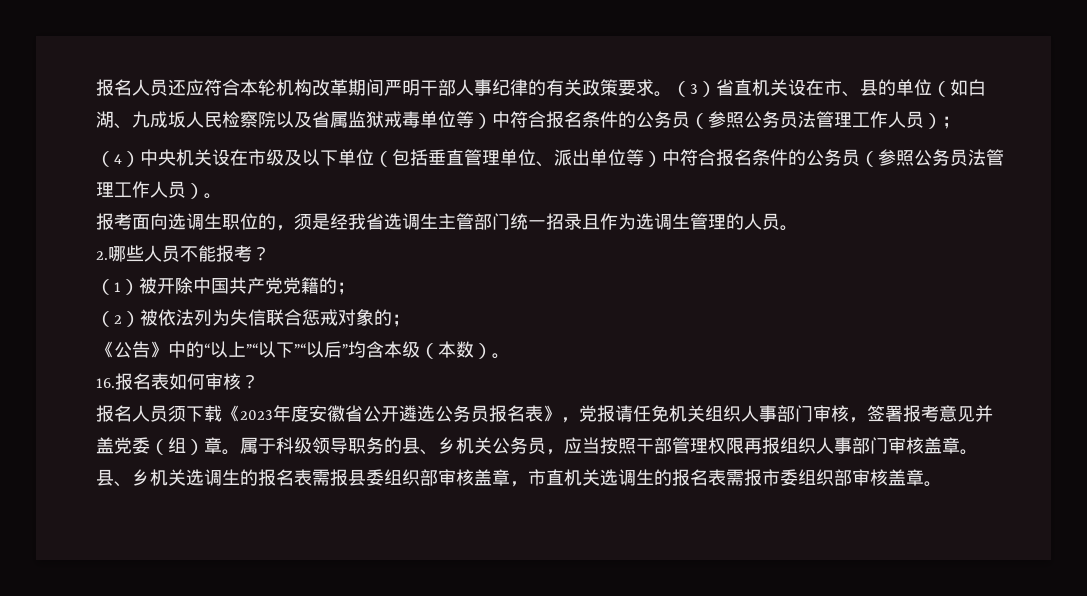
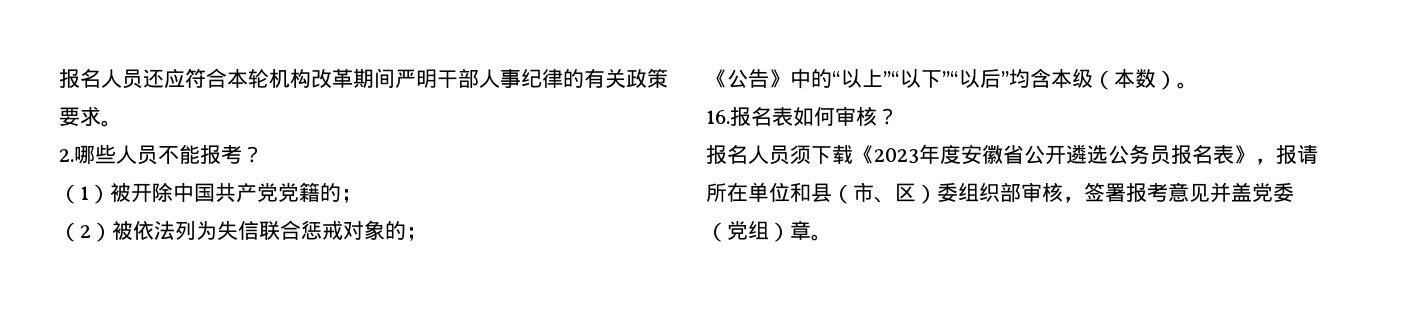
[672,79,986,97] [96,111,960,129] [96,149,1004,167] [96,181,222,199] [96,213,798,231] （3）省直机关设在市、县的单位（如白湖、九成坂人民检察院以及省属监狱戒毒单位等）中符合报名条件的公务员（参照公务员法管理工作人员）； // （4）中央机关设在市级及以下单位（包括垂直管理单位、派出单位等）中符合报名条件的公务员（参照公务员法管理工作人员）。 // 报考面向选调生职位的，须是经我省选调生主管部门统一招录且作为选调生管理的人员。 -> (122, 123) none
[579,405,813,422] 党报请任免机关组织人事部门 -> [1276,145,1318,165] [706,182,1021,204] 报请所在单位和县（市、区）委组织部
(168, 447) none -> [727,221,748,240] 党
[240,437,978,455] [96,469,942,487] 属于科级领导职务的县、乡机关公务员，应当按照干部管理权限再报组织人事部门审核盖章。县、乡机关选调生的报名表需报县委组织部审核盖章，市直机关选调生的报名表需报市委组织部审核盖章。 -> (832, 237) none

